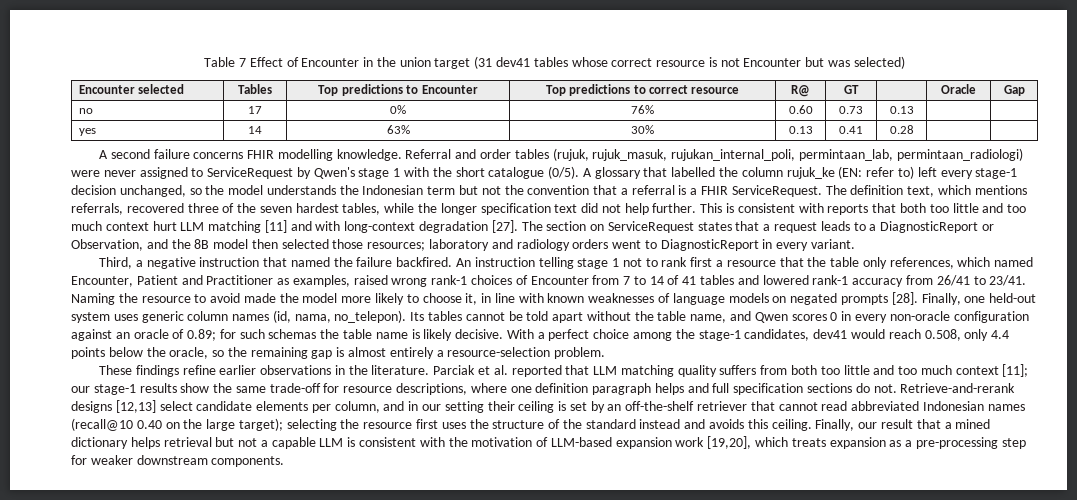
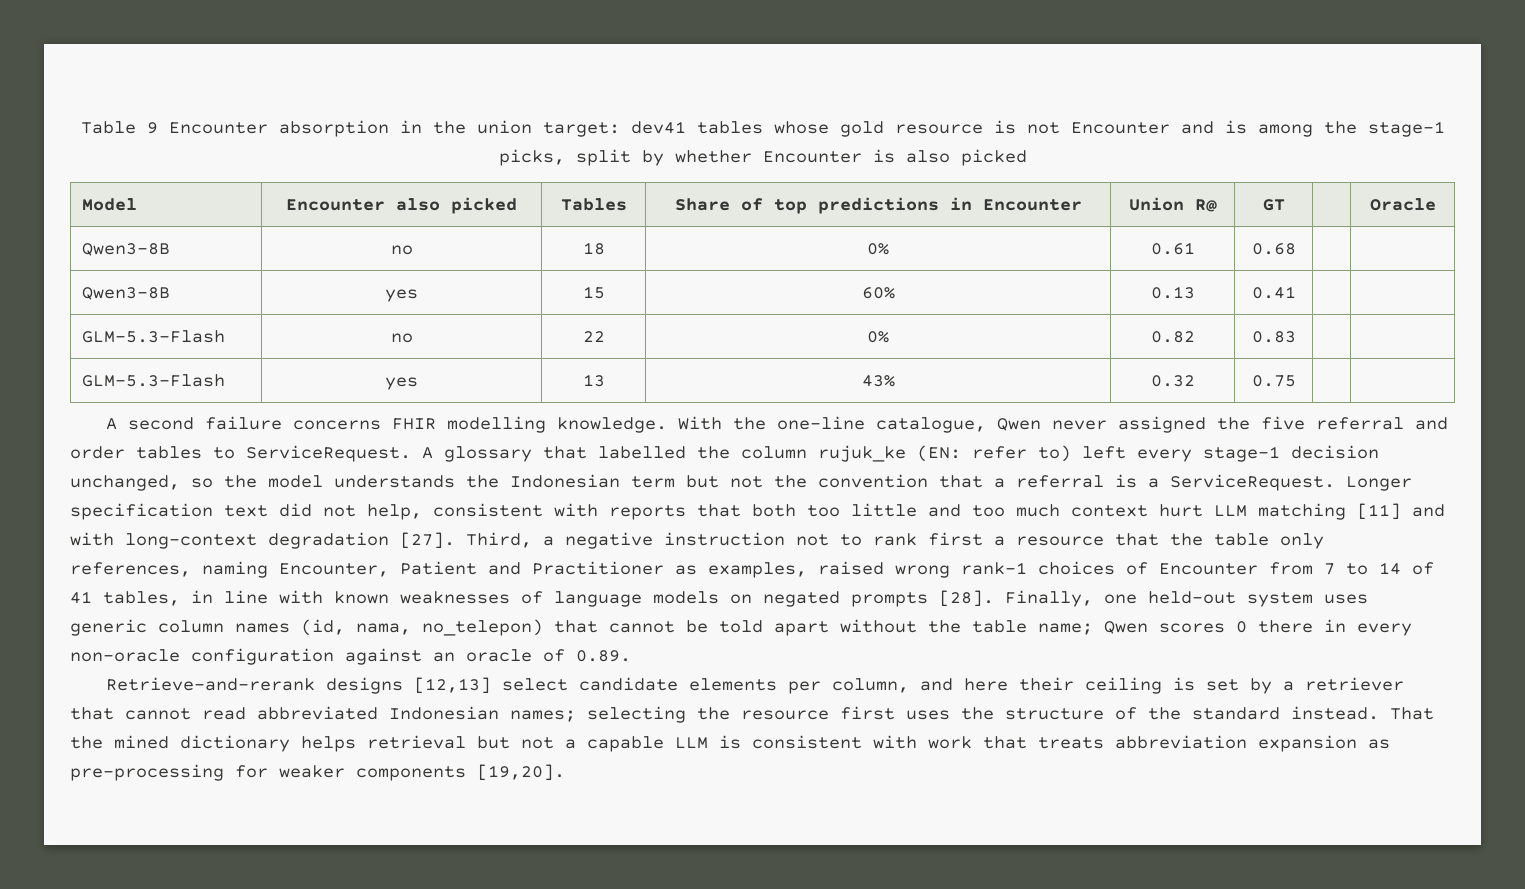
[238,57,360,67] 7 Effect of Encounter -> [146,120,389,137] 9 Encounter absorption
[434,56,493,69] target (31 -> [542,122,620,137] target:
[611,58,653,67] correct -> [839,121,884,137] gold
[805,56,905,69] [78,84,185,94] [238,84,272,94] [318,84,478,96] [545,84,740,96] but was selected) // Encounter selected | Tables | Top predictions to Encounter | Top predictions to correct resource | -> [1180,120,1445,137] [498,149,1027,166] [81,198,137,211] [286,197,517,214] [560,198,627,211] [674,197,1082,214] [1128,197,1184,211] and is among the stage-1 picks, split by whether Encounter is also picked // Model | Encounter also picked | Tables | Share of top predictions in Encounter | Union
[1003,85,1025,96] [78,108,93,114] [248,106,262,114] [390,105,406,114] [631,105,654,114] [788,105,813,114] [839,106,863,114] [889,106,914,114] [78,128,96,136] [248,126,262,134] [386,125,410,134] [631,125,654,134] [788,126,813,134] [839,126,863,134] [889,125,914,134] | Gap // no | 17 | 0% | 76% | 0.60 | 0.73 | 0.13 | | // yes | 14 | 63% | 30% | 0.13 | 0.41 | 0.28 -> [81,243,170,256] [390,245,413,255] [582,242,605,255] [867,243,889,255] [1150,242,1195,255] [1251,243,1296,255] [81,287,170,300] [385,289,418,302] [582,286,605,299] [861,287,895,299] [1150,286,1195,299] [1251,286,1296,299] [81,330,225,343] [390,333,413,343] [582,331,605,342] [867,331,889,343] [1150,331,1195,343] [1251,331,1296,343] [81,374,225,387] [385,377,418,390] [582,374,605,387] [861,375,895,387] [1150,375,1195,387] [1251,375,1296,387] // Qwen3-8B | no | 18 | 0% | 0.61 | 0.68 | | // Qwen3-8B | yes | 15 | 60% | 0.13 | 0.41 | | // GLM-5.3-Flash | no | 22 | 0% | 0.82 | 0.83 | | // GLM-5.3-Flash | yes | 13 | 43% | 0.32 | 0.75
[405,148,1023,161] [71,166,580,179] Referral and order tables (rujuk, rujuk_masuk, rujukan_internal_poli, permintaan_lab, permintaan_radiologi) were never assigned to ServiceRequest by Qwen's stage 1 with the short catalogue (0/5). -> [678,416,1449,433] [70,445,411,462] With the one-line catalogue, Qwen never assigned the five referral and order tables to ServiceRequest.
[701,185,1027,197] [71,203,735,215] FHIR ServiceRequest. The definition text, which mentions referrals, recovered three of the seven hardest tables, while the longer specification text did not help further. This is -> [1170,474,1412,491] [70,503,422,520] ServiceRequest. Longer specification text did not help,
[521,221,994,233] [71,239,856,251] [98,257,620,269] The section on ServiceRequest states that a request leads to a DiagnosticReport or Observation, and the 8B model then selected those resources; laboratory and radiology orders went to DiagnosticReport in every variant. // Third, a negative instruction that named the failure backfired. An instruction telling stage 1 -> [466,532,785,549] Third, a negative instruction
[957,257,1034,267] which named -> [202,561,268,578] naming
[700,275,1027,287] [71,293,478,305] tables and lowered rank-1 accuracy from 26/41 to 23/41. Naming the resource to avoid made the model more likely to choose it, -> [103,591,180,606] tables,
[334,310,463,323] no_telepon). Its tables -> [422,619,598,636] no_telepon) that
[690,311,752,323] name, and -> [1038,623,1093,635] name;
(838, 316) none -> [1258,620,1313,633] there
[187,329,1010,341] [71,347,606,359] [98,364,1029,377] [71,383,897,395] 0.89; for such schemas the table name is likely decisive. With a perfect choice among the stage-1 candidates, dev41 would reach 0.508, only 4.4 points below the oracle, so the remaining gap is almost entirely a resource-selection problem. // These findings refine earlier observations in the literature. Parciak et al. reported that LLM matching quality suffers from both too little and too much context [11]; our stage-1 results show the same trade-off for resource descriptions, where one definition paragraph helps and full specification sections do not. -> [576,650,631,662] 0.89. //
[408,401,484,413] in our setting -> [964,678,1009,691] here
[607,401,695,411] an off-the-shelf -> [1283,681,1295,691] a
[987,404,1025,411] [71,418,283,431] names (recall@10 0.40 on the large target); -> [510,710,576,722] names;
[639,419,952,431] instead and avoids this ceiling. Finally, our result that a -> [1291,706,1434,720] [70,736,103,749] instead. That the
[448,436,1026,449] [71,455,285,467] the motivation of LLM-based expansion work [19,20], which treats expansion as a pre-processing step for weaker downstream components. -> [928,735,1390,752] [70,764,565,781] work that treats abbreviation expansion as pre-processing for weaker components [19,20].

